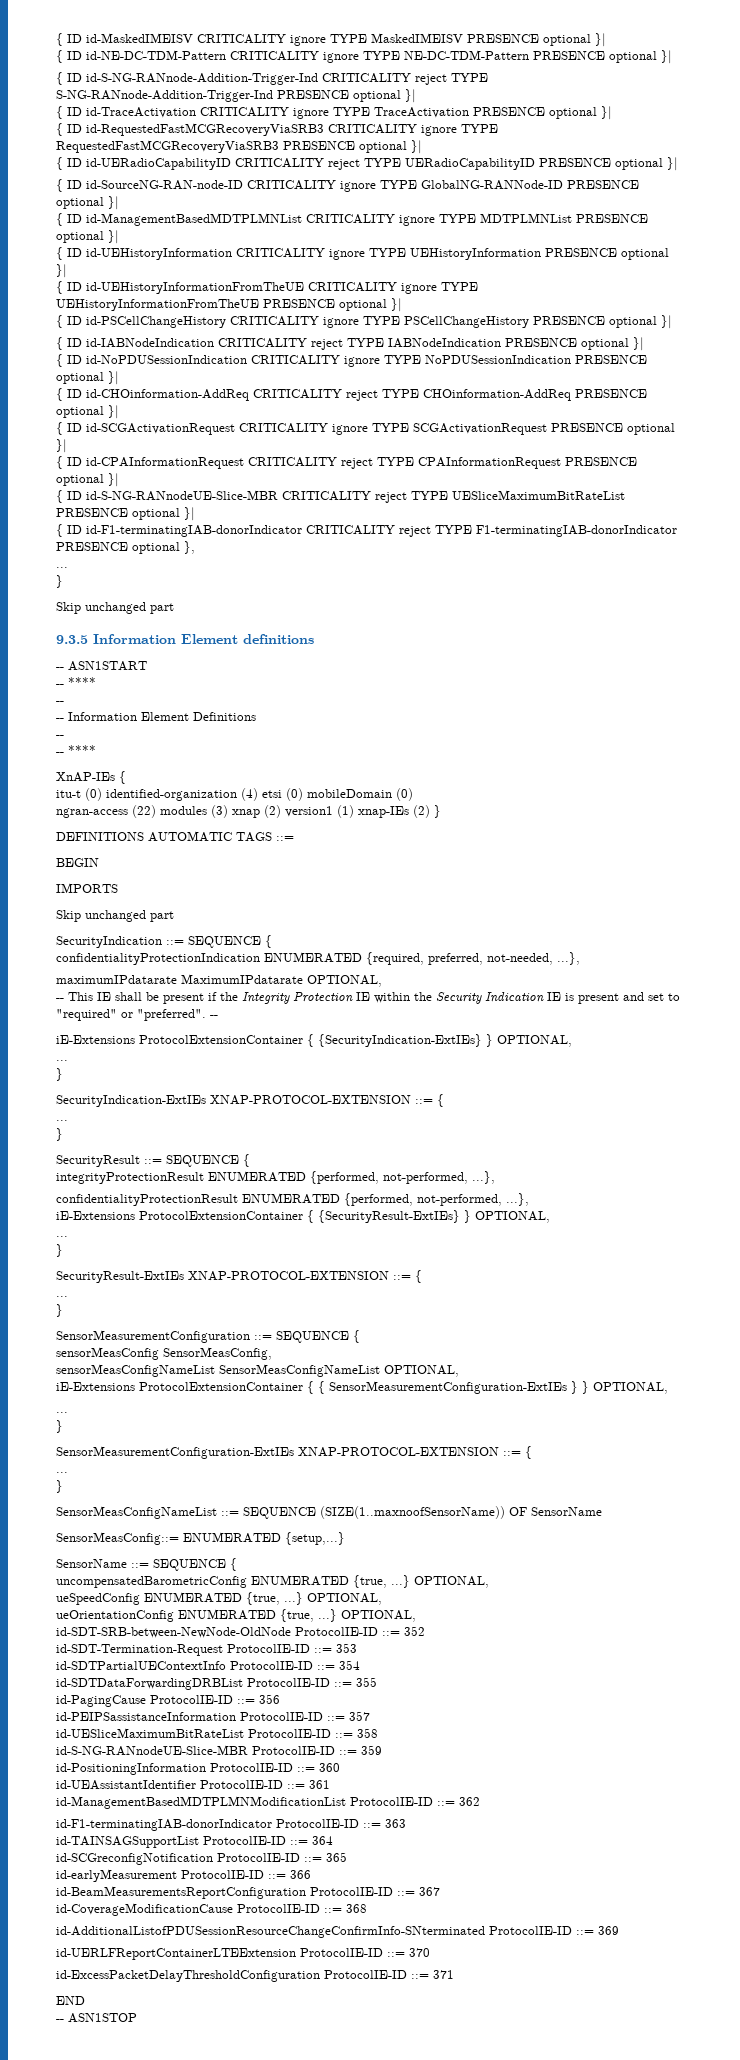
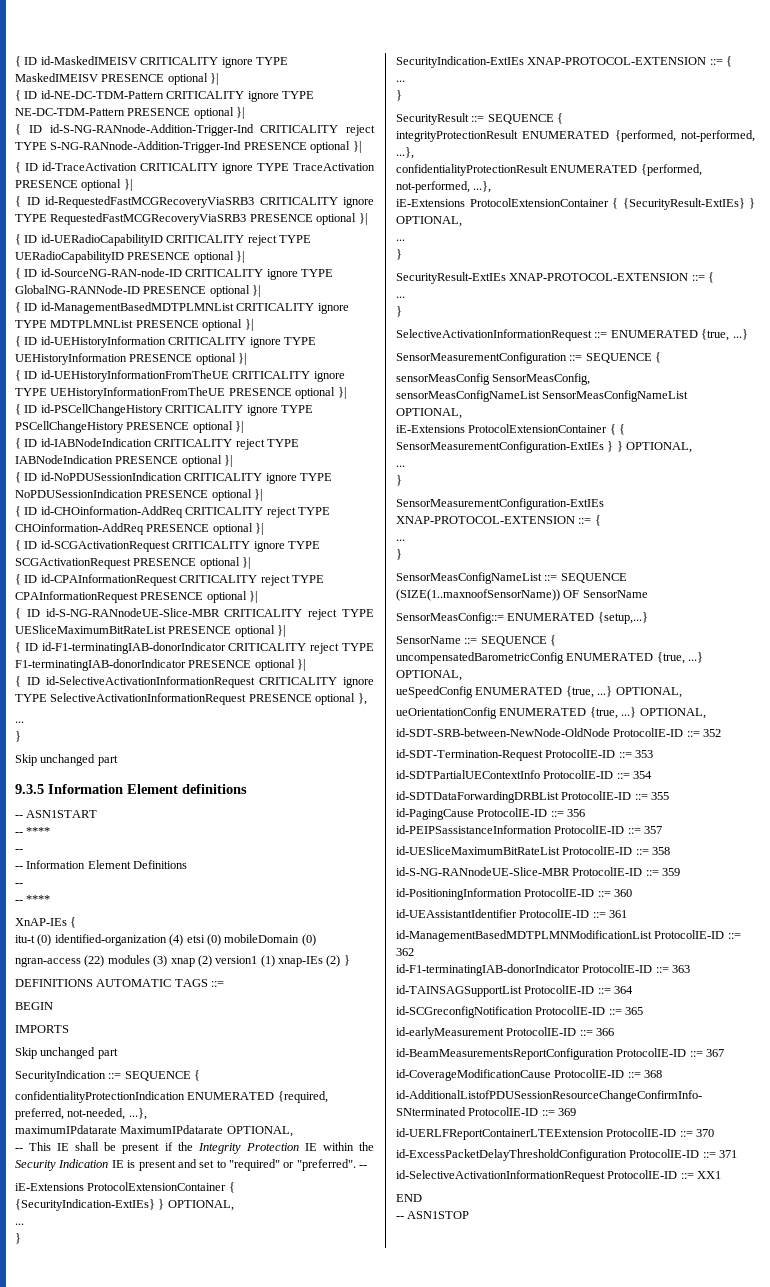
(180, 548) none -> [297,659,307,671] [15,676,374,688] [15,693,356,705] }| // { ID id-SelectiveActivationInformationRequest CRITICALITY ignore TYPE SelectiveActivationInformationRequest PRESENCE optional
(63, 1310) none -> [396,329,748,341] // SelectiveActivationInformationRequest ::= ENUMERATED {true, ...}
(454, 1974) none -> [396,1170,722,1182] // id-SelectiveActivationInformationRequest ProtocolIE-ID ::= XX1

